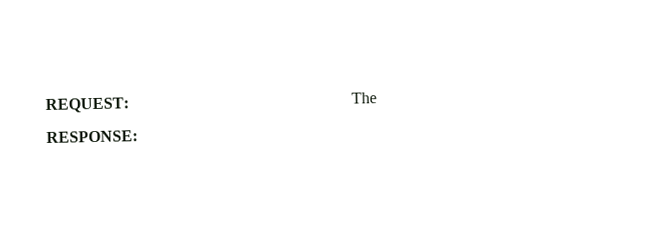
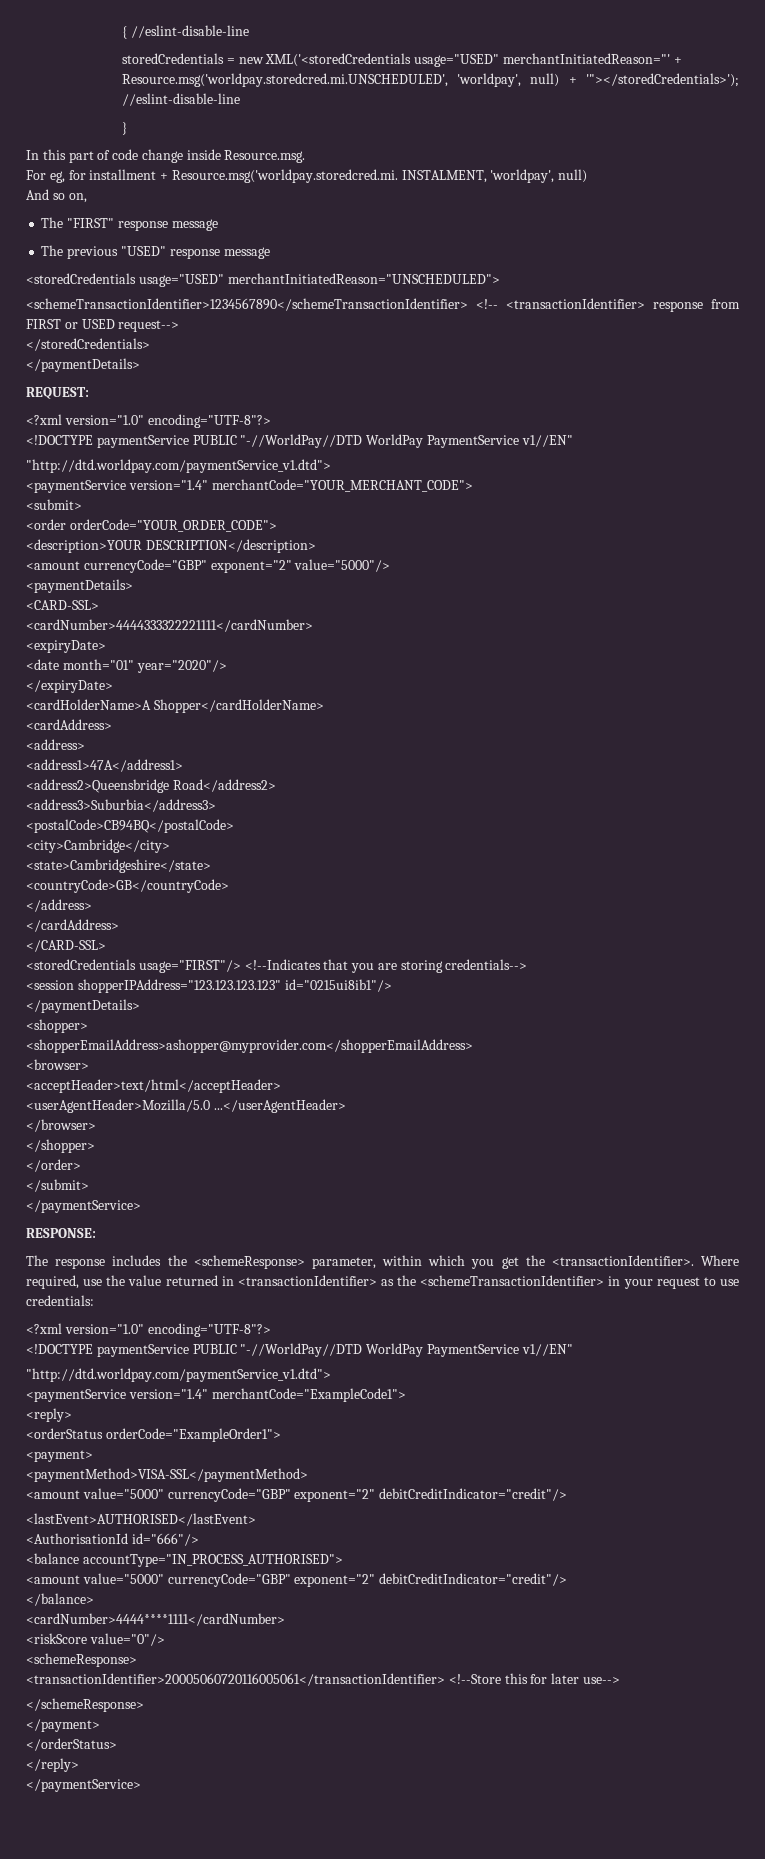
[45,97,129,114] [46,130,138,144] [351,92,377,104] REQUEST: // RESPONSE: // The -> [121,25,249,39] [121,53,682,67] [121,73,739,87] [121,93,240,106] [121,122,127,135] [26,149,306,163] [26,169,588,183] [26,189,87,203] [41,217,218,231] [41,245,270,259] [26,273,500,287] [26,298,740,312] [26,319,180,332] [26,338,150,351] [26,358,140,372] [26,387,89,399] [26,414,271,428] [26,434,573,448] [26,459,331,473] [26,479,473,493] [26,499,82,510] [26,519,277,532] [26,539,316,553] [26,559,391,573] [26,579,133,593] [26,600,99,610] [26,619,313,632] [26,640,106,653] [26,659,227,673] [26,680,113,693] [26,699,324,713] [26,719,112,730] [26,739,85,750] [26,759,183,772] [26,779,276,793] [26,799,216,812] [26,819,234,833] [26,839,170,853] [26,859,211,873] [26,879,229,893] [26,899,92,912] [26,919,119,932] [26,940,106,952] [26,959,528,973] [26,979,392,993] [26,999,140,1013] [26,1019,88,1033] [26,1039,473,1053] [26,1059,89,1070] [26,1079,281,1093] [26,1099,346,1113] [26,1119,96,1132] [26,1139,95,1153] [26,1159,81,1172] [26,1179,89,1192] [26,1200,141,1213] [26,1228,96,1238] [26,1255,739,1269] [26,1275,739,1289] [26,1295,94,1306] [26,1323,271,1337] [26,1343,573,1357] [26,1368,331,1382] [26,1388,406,1402] [26,1408,72,1422] [26,1428,281,1442] [26,1450,93,1462] [26,1468,308,1482] [26,1488,568,1502] [26,1513,256,1526] [26,1533,199,1546] [26,1553,343,1567] [26,1573,568,1587] [26,1593,94,1606] [26,1613,285,1626] [26,1633,165,1646] [26,1653,137,1667] [26,1673,620,1686] [26,1698,144,1712] [26,1719,100,1732] [26,1738,117,1751] [26,1758,79,1772] [26,1779,141,1792] { //eslint-disable-line // storedCredentials = new XML('<storedCredentials usage="USED" merchantInitiatedReason="' + Resource.msg('worldpay.storedcred.mi.UNSCHEDULED', 'worldpay', null) + '"></storedCredentials>'); //eslint-disable-line // } // In this part of code change inside Resource.msg. // For eg, for installment + Resource.msg('worldpay.storedcred.mi. INSTALMENT, 'worldpay', null) // And so on, // The "FIRST" response message // The previous "USED" response message // <storedCredentials usage="USED" merchantInitiatedReason="UNSCHEDULED"> // <schemeTransactionIdentifier>1234567890</schemeTransactionIdentifier> <!-- <transactionIdentifier> response from FIRST or USED request--> // </storedCredentials> // </paymentDetails> // REQUEST: // <?xml version="1.0" encoding="UTF-8"?> // <!DOCTYPE paymentService PUBLIC "-//WorldPay//DTD WorldPay PaymentService v1//EN" // "http://dtd.worldpay.com/paymentService_v1.dtd"> // <paymentService version="1.4" merchantCode="YOUR_MERCHANT_CODE"> // <submit> // <order orderCode="YOUR_ORDER_CODE"> // <description>YOUR DESCRIPTION</description> // <amount currencyCode="GBP" exponent="2" value="5000"/> // <paymentDetails> // <CARD-SSL> // <cardNumber>4444333322221111</cardNumber> // <expiryDate> // <date month="01" year="2020"/> // </expiryDate> // <cardHolderName>A Shopper</cardHolderName> // <cardAddress> // <address> // <address1>47A</address1> // <address2>Queensbridge Road</address2> // <address3>Suburbia</address3> // <postalCode>CB94BQ</postalCode> // <city>Cambridge</city> // <state>Cambridgeshire</state> // <countryCode>GB</countryCode> // </address> // </cardAddress> // </CARD-SSL> // <storedCredentials usage="FIRST"/> <!--Indicates that you are storing credentials--> // <session shopperIPAddress="123.123.123.123" id="0215ui8ib1"/> // </paymentDetails> // <shopper> // <shopperEmailAddress>ashopper@myprovider.com</shopperEmailAddress> // <browser> // <acceptHeader>text/html</acceptHeader> // <userAgentHeader>Mozilla/5.0 ...</userAgentHeader> // </browser> // </shopper> // </order> // </submit> // </paymentService> // RESPONSE: // The response includes the <schemeResponse> parameter, within which you get the <transactionIdentifier>. Where required, use the value returned in <transactionIdentifier> as the <schemeTransactionIdentifier> in your request to use credentials: // <?xml version="1.0" encoding="UTF-8"?> // <!DOCTYPE paymentService PUBLIC "-//WorldPay//DTD WorldPay PaymentService v1//EN" // "http://dtd.worldpay.com/paymentService_v1.dtd"> // <paymentService version="1.4" merchantCode="ExampleCode1"> // <reply> // <orderStatus orderCode="ExampleOrder1"> // <payment> // <paymentMethod>VISA-SSL</paymentMethod> // <amount value="5000" currencyCode="GBP" exponent="2" debitCreditIndicator="credit"/> // <lastEvent>AUTHORISED</lastEvent> // <AuthorisationId id="666"/> // <balance accountType="IN_PROCESS_AUTHORISED"> // <amount value="5000" currencyCode="GBP" exponent="2" debitCreditIndicator="credit"/> // </balance> // <cardNumber>4444****1111</cardNumber> // <riskScore value="0"/> // <schemeResponse> // <transactionIdentifier>20005060720116005061</transactionIdentifier> <!--Store this for later use--> // </schemeResponse> // </payment> // </orderStatus> // </reply> // </paymentService>

